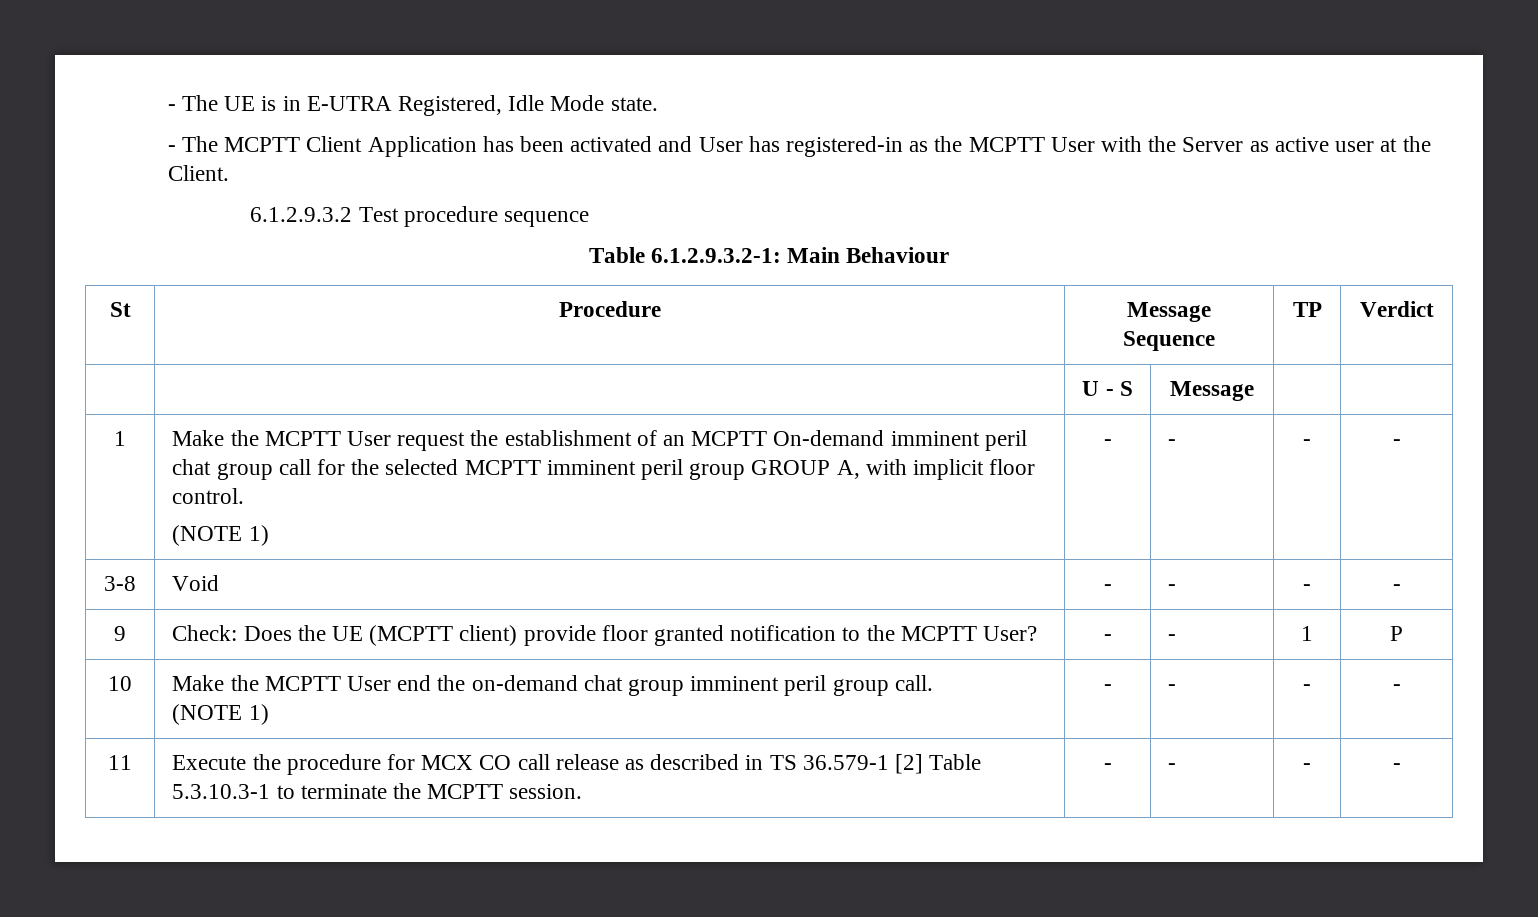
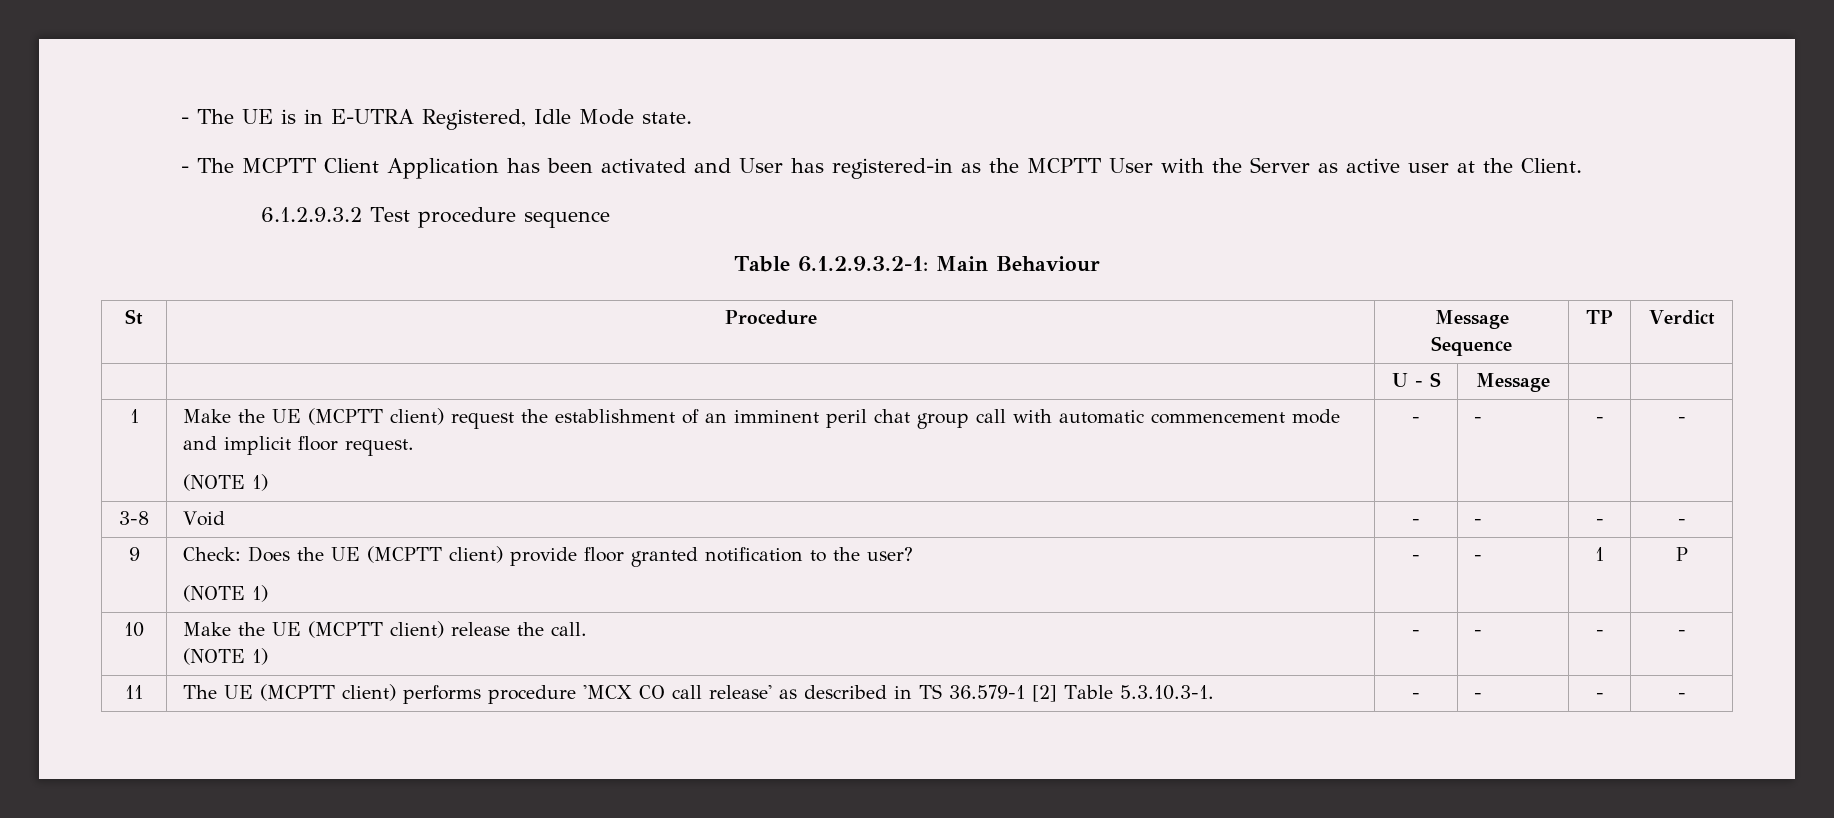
[264,431,391,446] MCPTT User -> [272,408,445,425] UE (MCPTT client)
[691,430,885,446] MCPTT On-demand -> (728, 418) none
[316,459,907,480] for the selected MCPTT imminent peril group GROUP A, with -> [1013,409,1341,424] [183,436,218,450] with automatic commencement mode and
[172,488,245,504] control. -> [345,439,415,456] request.
[900,626,1038,641] MCPTT User? -> [867,547,914,561] [183,585,269,602] user? // (NOTE 1)
[264,675,889,696] MCPTT User end the on-demand chat group imminent peril group -> [272,621,545,638] UE (MCPTT client) release the
[172,754,474,775] Execute the procedure for MCX -> [183,684,633,704] The UE (MCPTT client) performs procedure 'MCX
[555,754,619,770] release -> [709,685,773,699] release'
[172,783,583,799] 5.3.10.3-1 to terminate the MCPTT session. -> [1120,685,1215,700] 5.3.10.3-1.

